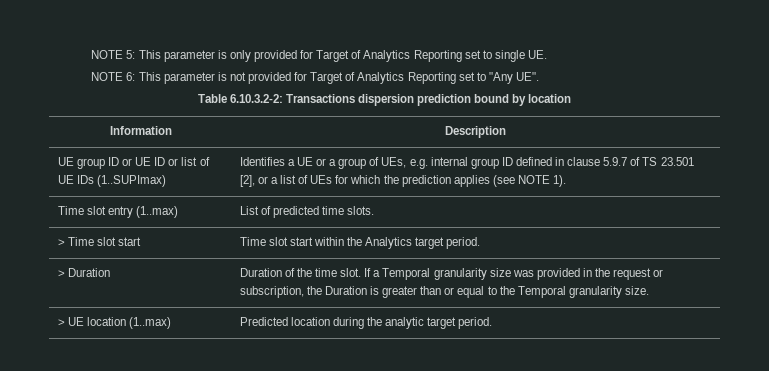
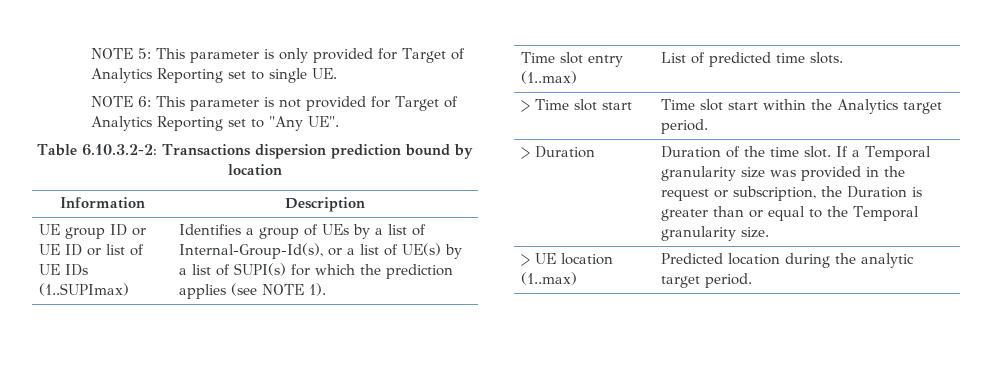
[296,157,694,169] [239,175,333,187] UE or a group of UEs, e.g. internal group ID defined in clause 5.9.7 of TS 23.501 [2], or a list of UEs -> [258,224,426,239] [178,243,462,259] [178,263,286,276] group of UEs by a list of Internal-Group-Id(s), or a list of UE(s) by a list of SUPI(s)

